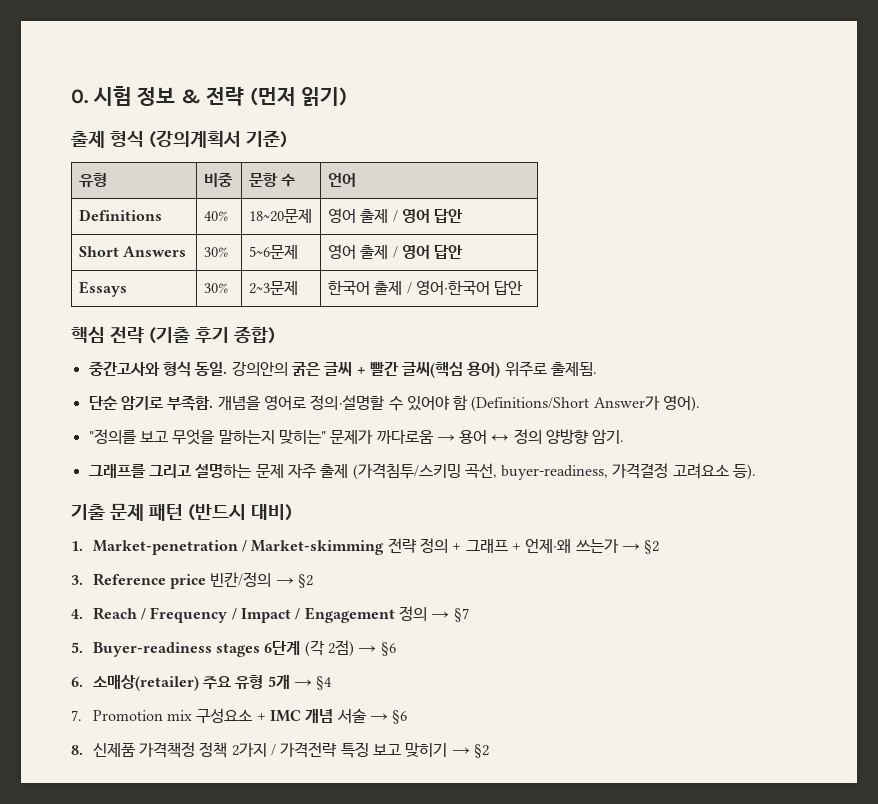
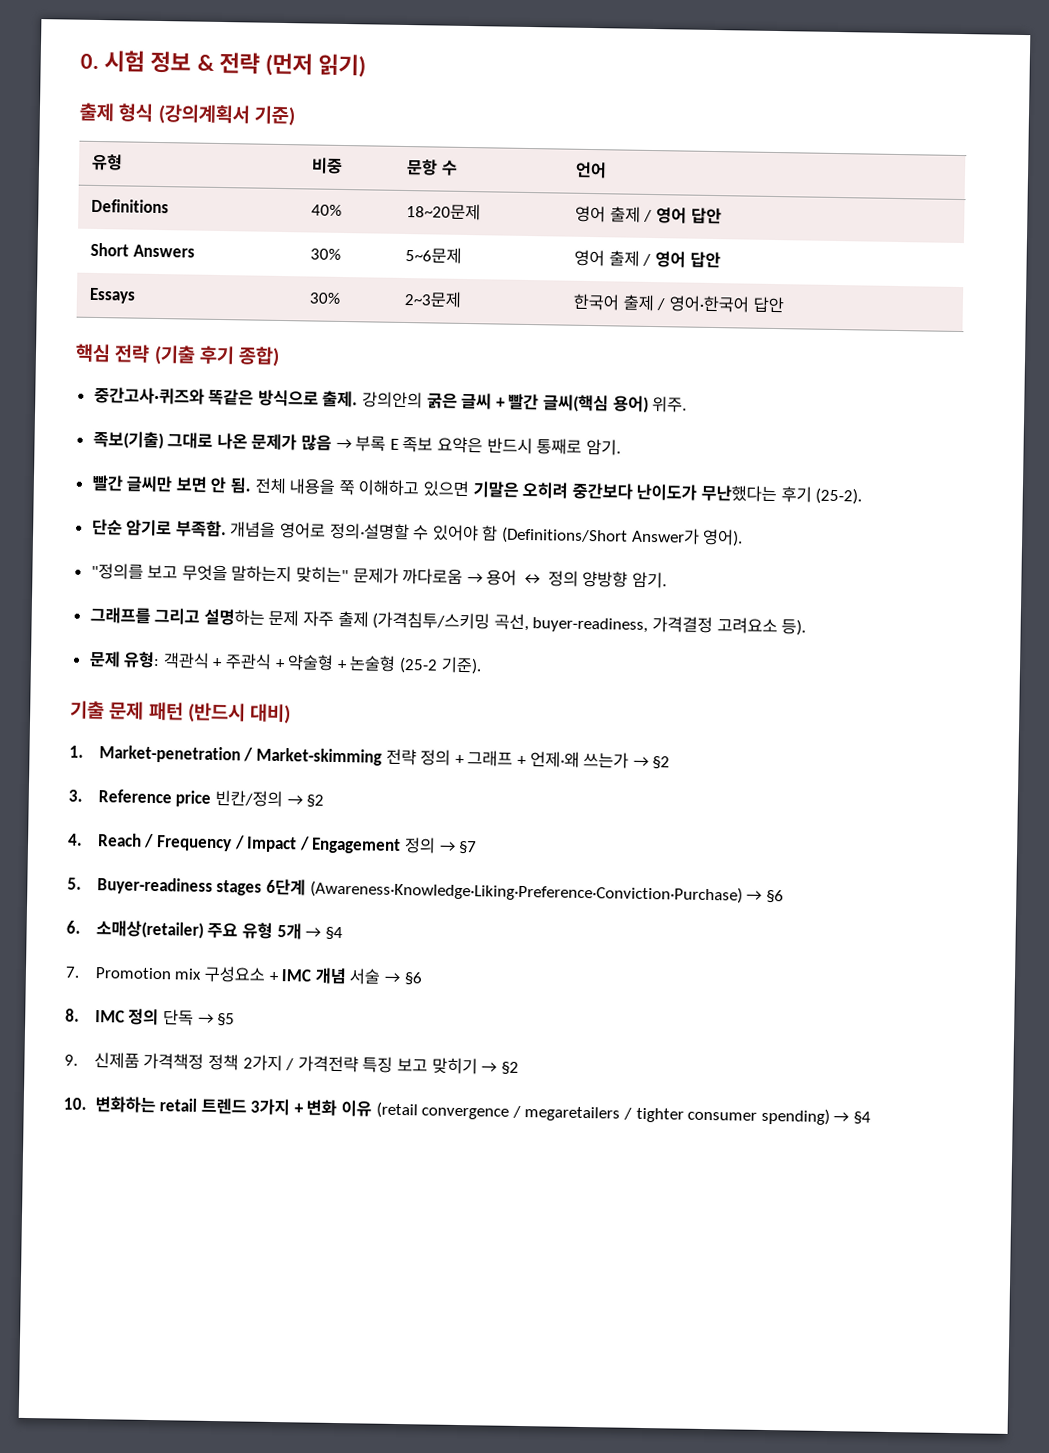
[88,361,228,377] 중간고사와 형식 동일. -> [93,386,359,408] 중간고사·퀴즈와 똑같은 방식으로 출제.
[504,361,598,377] 위주로 출제됨. -> [652,396,688,413] [92,430,621,456] [91,474,863,505] 위주. // 족보(기출) 그대로 나온 문제가 많음 → 부록 E 족보 요약은 반드시 통째로 암기. // 빨간 글씨만 보면 안 됨. 전체 내용을 쭉 이해하고 있으면 기말은 오히려 중간보다 난이도가 무난했다는 후기 (25-2).
(757, 472) none -> [88,650,482,675] // 문제 유형: 객관식 + 주관식 + 약술형 + 논술형 (25-2 기준).
[304,640,354,657] (각 2점) -> [309,880,743,904] (Awareness·Knowledge·Liking·Preference·Conviction·Purchase)
(83, 750) none -> [94,1008,236,1027] [64,1054,78,1066] IMC 정의 단독 → §5 // 9.
(489, 751) none -> [63,1096,871,1126] // 10. 변화하는 retail 트렌드 3가지 + 변화 이유 (retail convergence / megaretailers / tighter consumer spending) → §4

